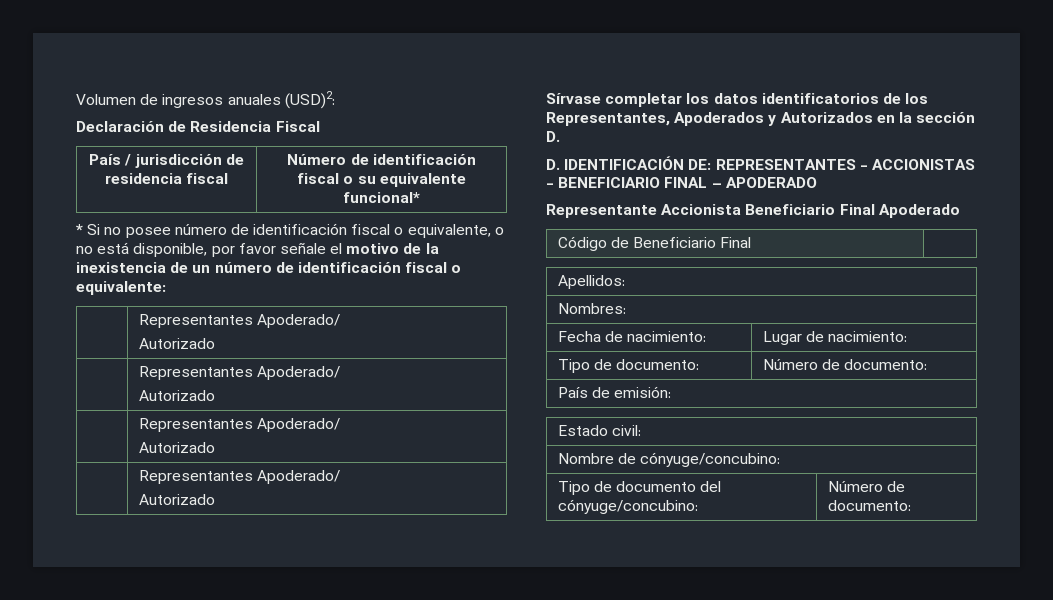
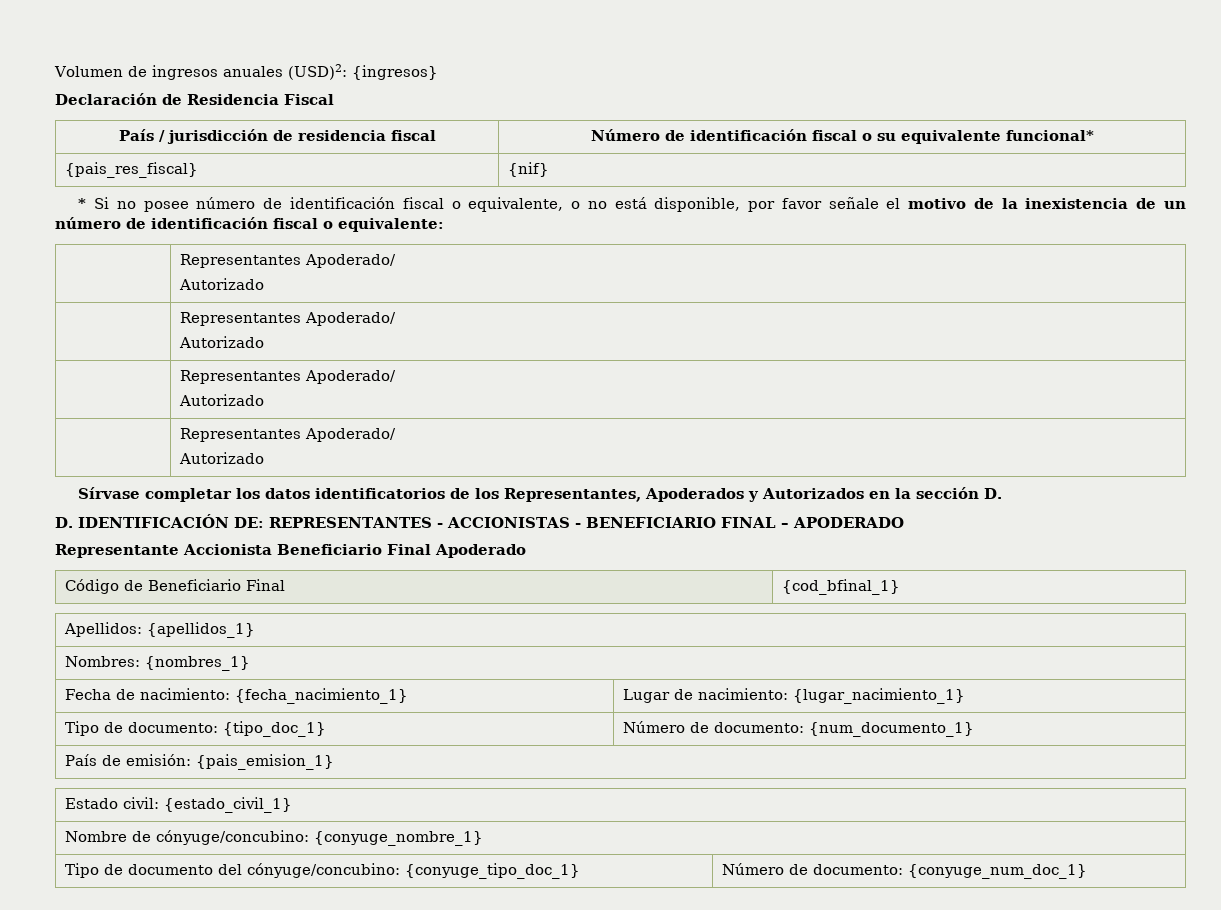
(335, 100) none -> [351,65,438,80] {ingresos}
(420, 197) none -> [64,162,198,178] [507,162,549,177] // {pais_res_fiscal} | {nif}
(752, 242) none -> [781,579,900,595] {cod_bfinal_1}
(625, 282) none -> [146,622,255,638] {apellidos_1}
(626, 308) none -> [144,656,250,671] {nombres_1}
(707, 336) none -> [234,688,408,704] {fecha_nacimiento_1}
(908, 336) none -> [792,688,965,704] {lugar_nacimiento_1}
[762,359,928,370] | Número de documento: -> [222,721,326,737] [622,721,974,737] {tipo_doc_1} | Número de documento: {num_documento_1}
(672, 392) none -> [195,754,334,770] {pais_emision_1}
(641, 430) none -> [163,797,292,813] {estado_civil_1}
(781, 459) none -> [313,831,483,846] {conyuge_nombre_1}
[827,481,905,492] [827,500,911,511] | Número de documento: -> [404,863,580,879] [721,863,1087,879] {conyuge_tipo_doc_1} | Número de documento: {conyuge_num_doc_1}

